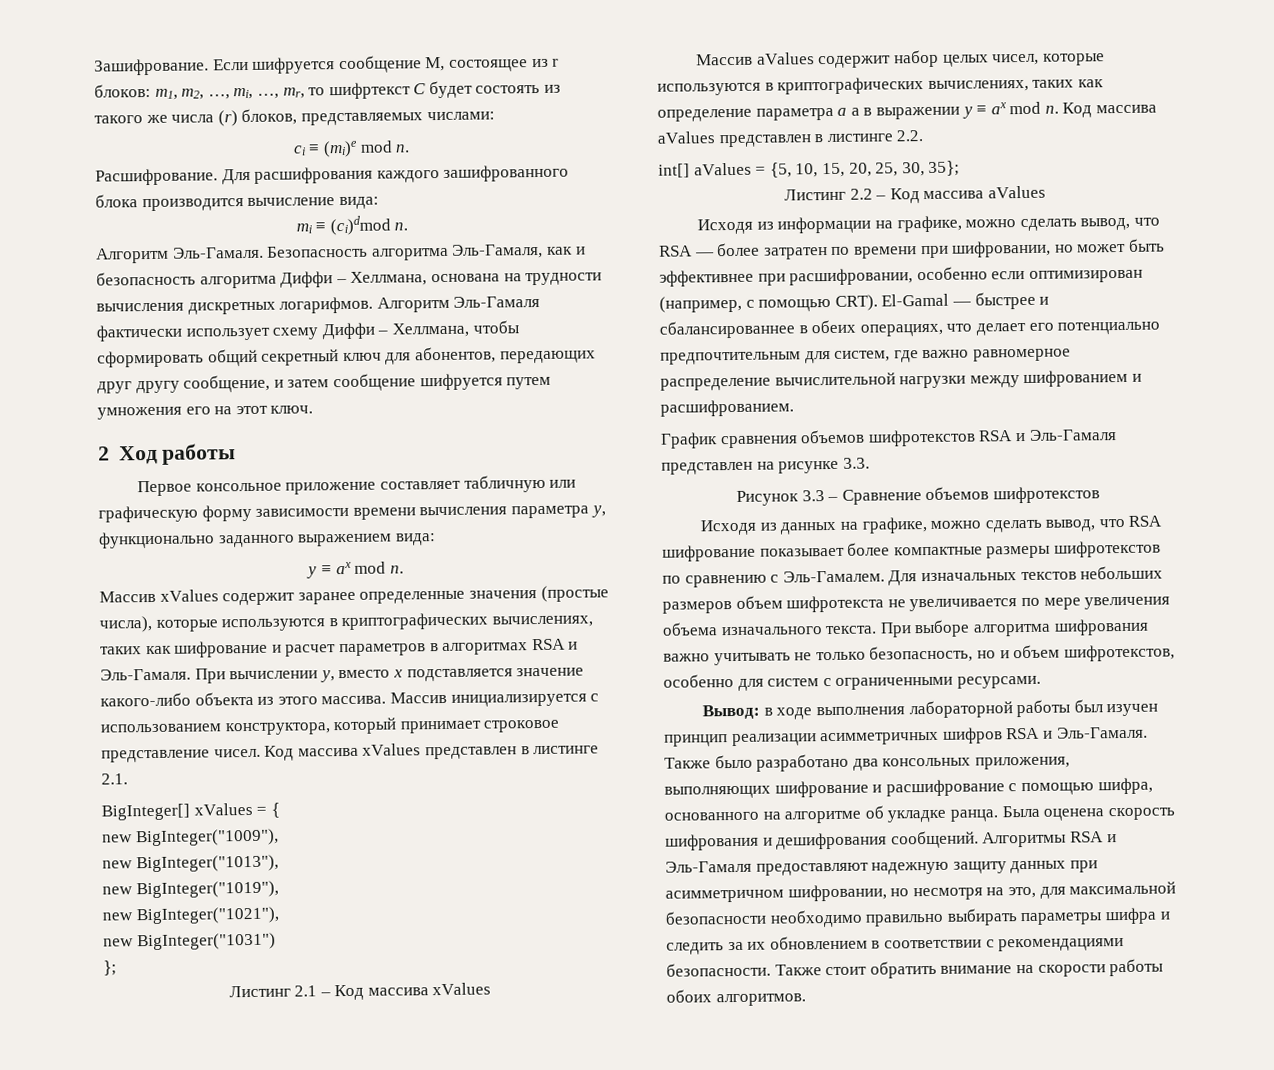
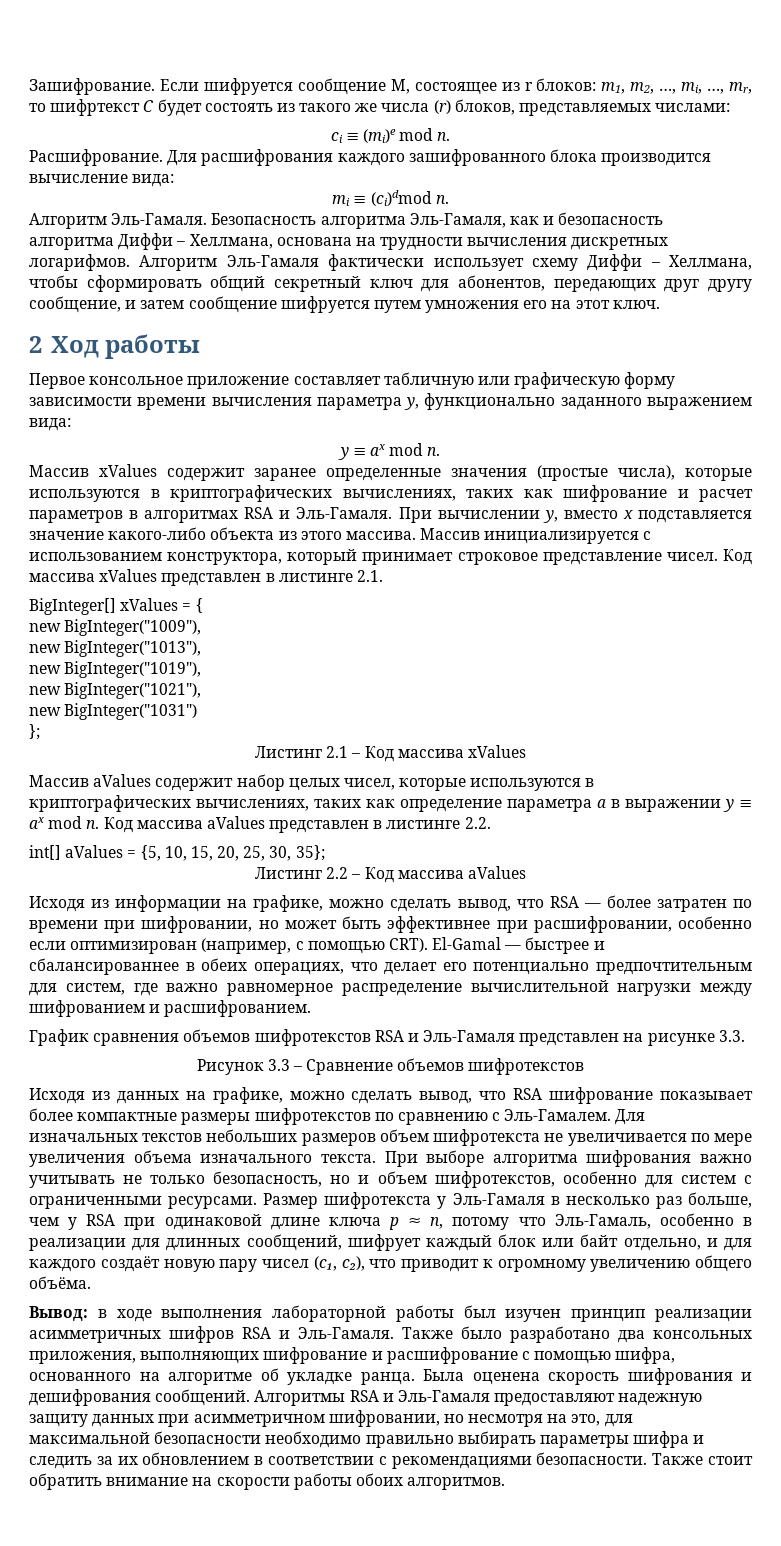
[850,107,860,116] a -> (606, 803) none
(1041, 682) none -> [263,1192,752,1209] [29,1213,752,1230] [29,1234,752,1251] [29,1255,752,1272] [29,1276,91,1289] Размер шифротекста у Эль-Гамаля в несколько раз больше, чем у RSA при одинаковой длине ключа p ≈ n, потому что Эль-Гамаль, особенно в реализации для длинных сообщений, шифрует каждый блок или байт отдельно, и для каждого создаёт новую пару чисел (c₁, c₂), что приводит к огромному увеличению общего объёма.

